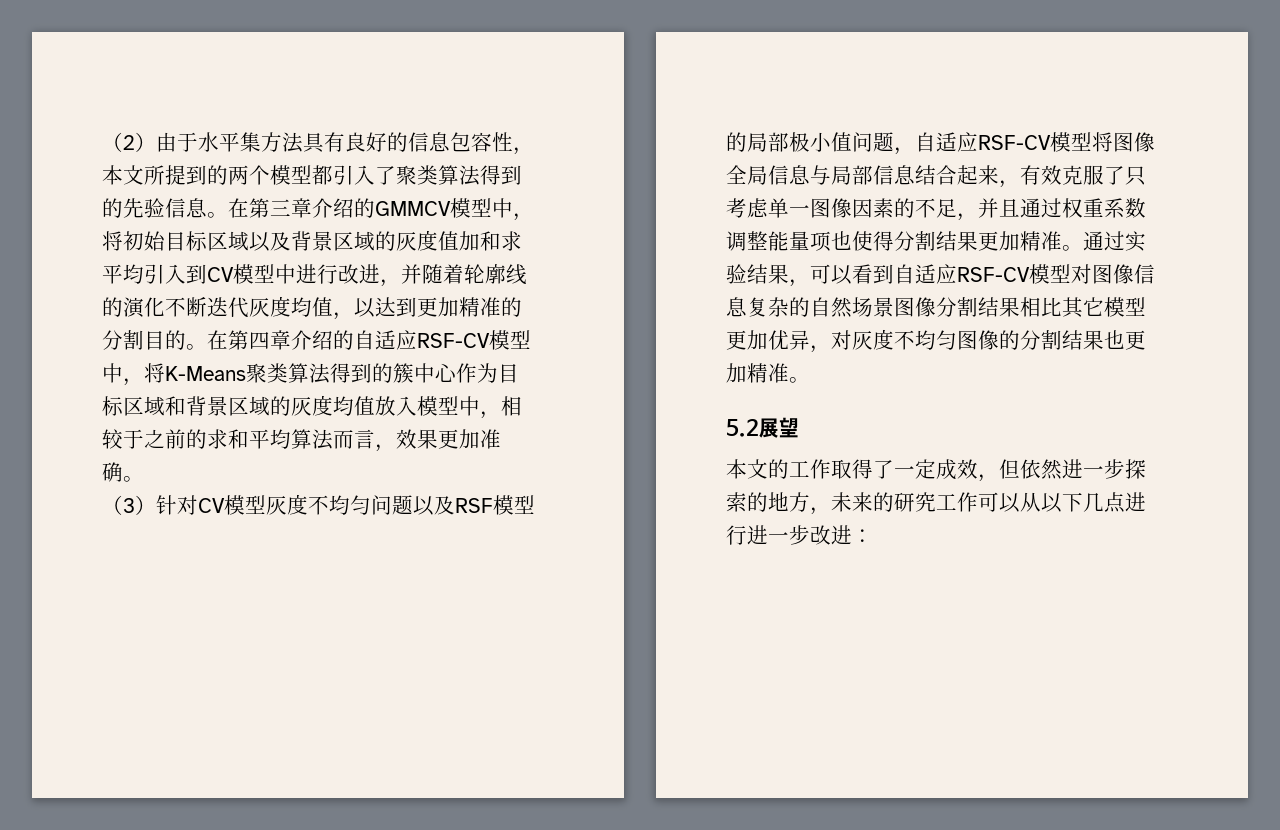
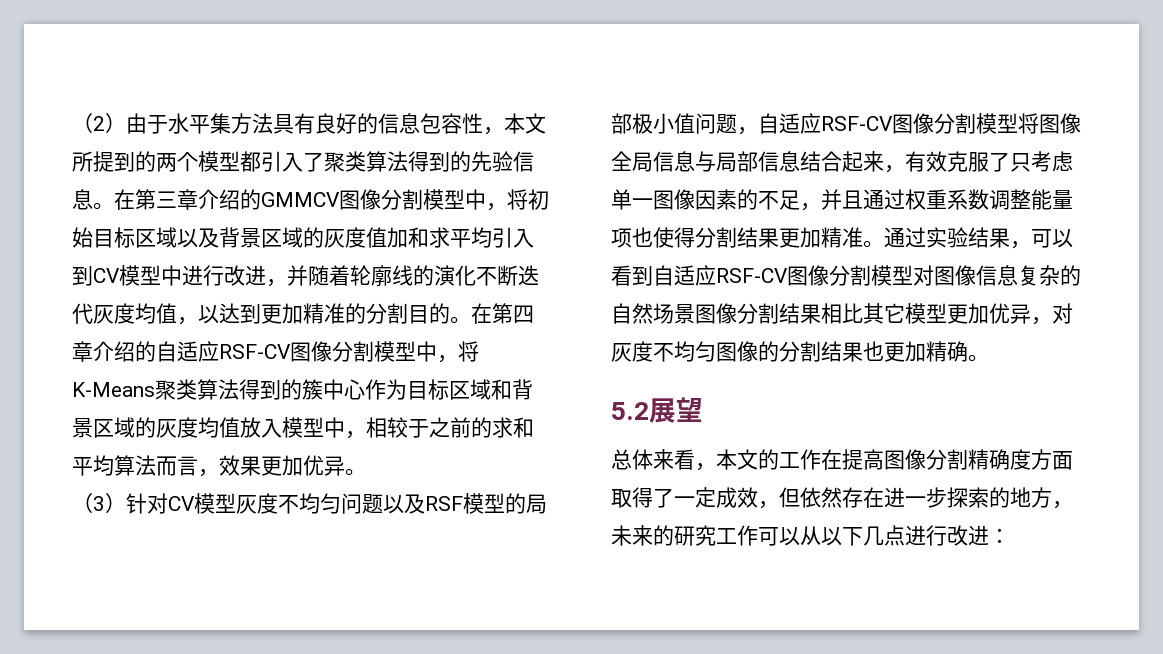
(451, 208) none -> [339,189,423,210] 图像分割
(490, 340) none -> [290,341,374,362] 图像分割
[480,429,501,449] [102,462,123,482] 准确 -> [303,455,345,476] 优异
(1051, 142) none -> [892,113,976,134] 图像分割
(1030, 274) none -> [787,265,871,286] 图像分割
[768,363,789,383] 准 -> [947,341,968,362] 确
[726,459,831,479] 本文的工作 -> [611,449,1073,471] 总体来看，本文的工作在提高图像分割精确度方面
(1062, 469) none -> [842,487,884,508] 存在
[747,525,810,545] 进一步 -> (947, 535) none

